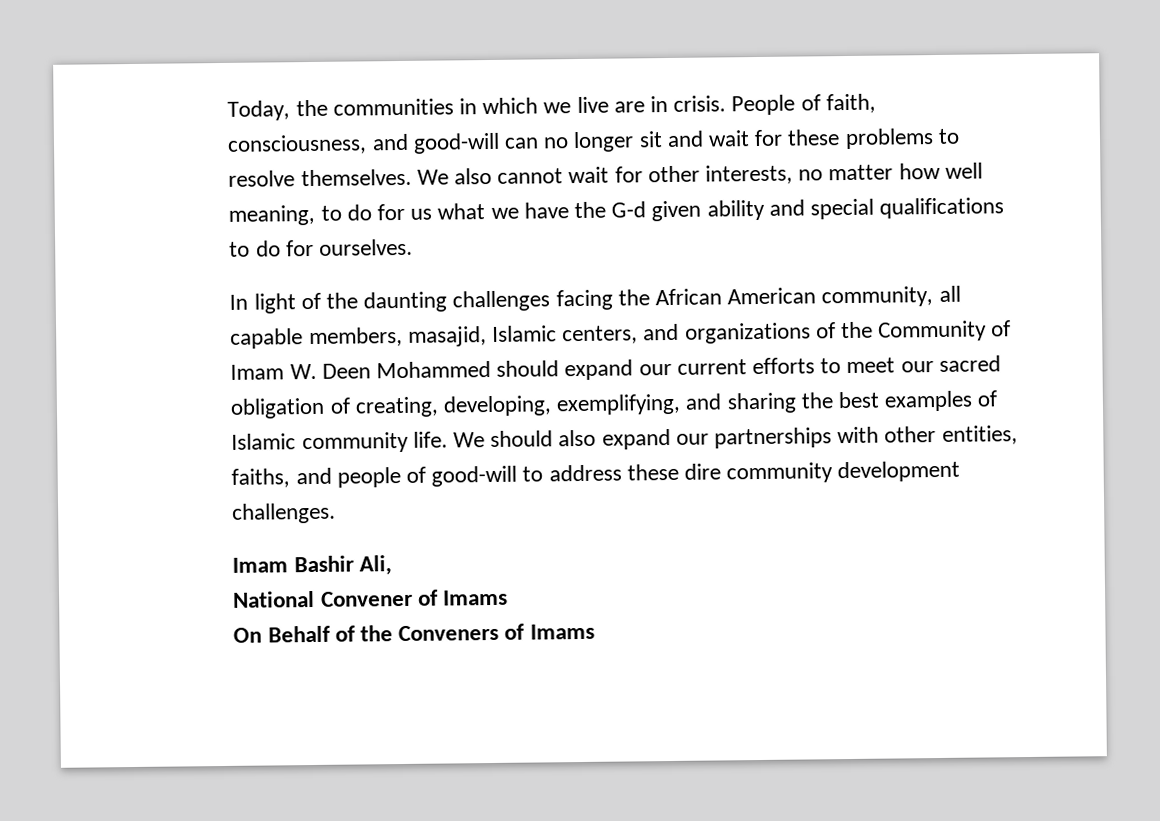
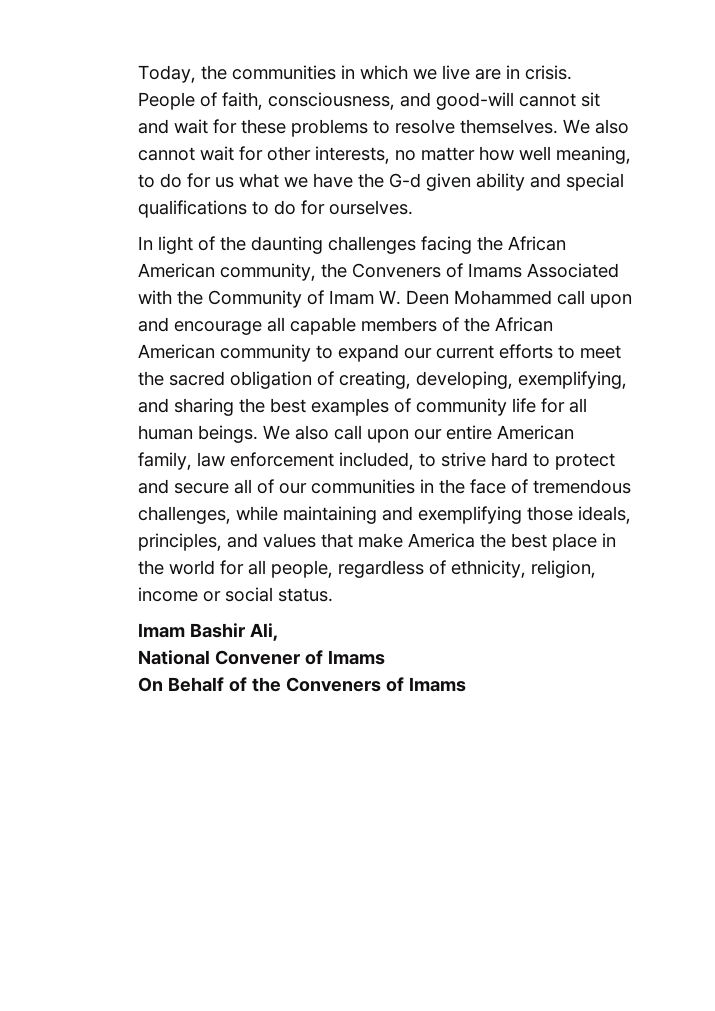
[504,131,635,153] can no longer -> [519,93,577,107] cannot
[938,285,961,302] [230,322,836,349] all capable members, masajid, Islamic centers, and organizations of -> [321,263,620,278] [138,290,173,305] the Conveners of Imams Associated with
[496,360,560,377] should -> [557,290,633,308] [138,317,554,335] [138,344,334,362] call upon and encourage all capable members of the African American community to
[900,361,934,373] our -> [138,371,165,386] the
[231,425,1018,454] [231,460,961,488] [232,502,337,524] Islamic community life. We should also expand our partnerships with other entities, faiths, and people of good-will to address these dire community development challenges. -> [416,398,588,416] [138,425,575,443] [138,452,616,470] [138,479,632,494] [138,506,632,524] [138,533,617,551] [138,560,597,578] [138,587,334,602] community life for all human beings. We also call upon our entire American family, law enforcement included, to strive hard to protect and secure all of our communities in the face of tremendous challenges, while maintaining and exemplifying those ideals, principles, and values that make America the best place in the world for all people, regardless of ethnicity, religion, income or social status.

